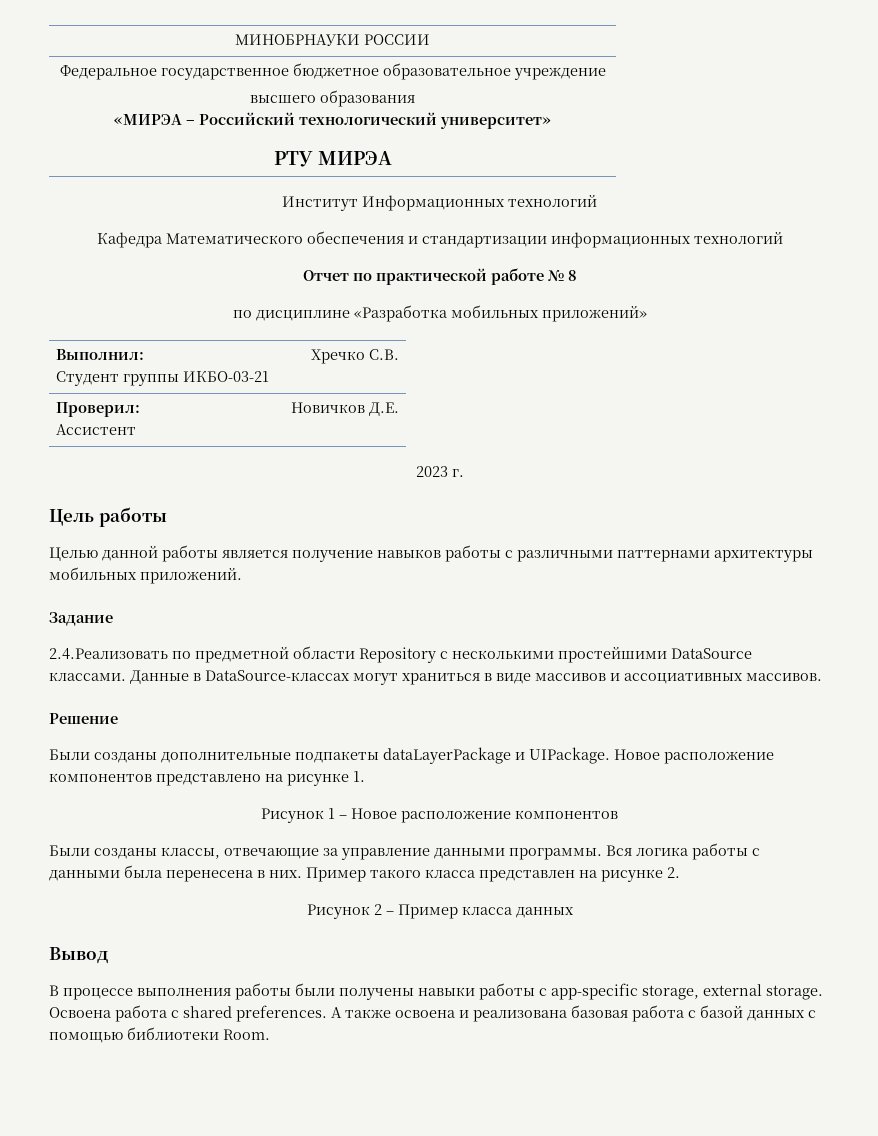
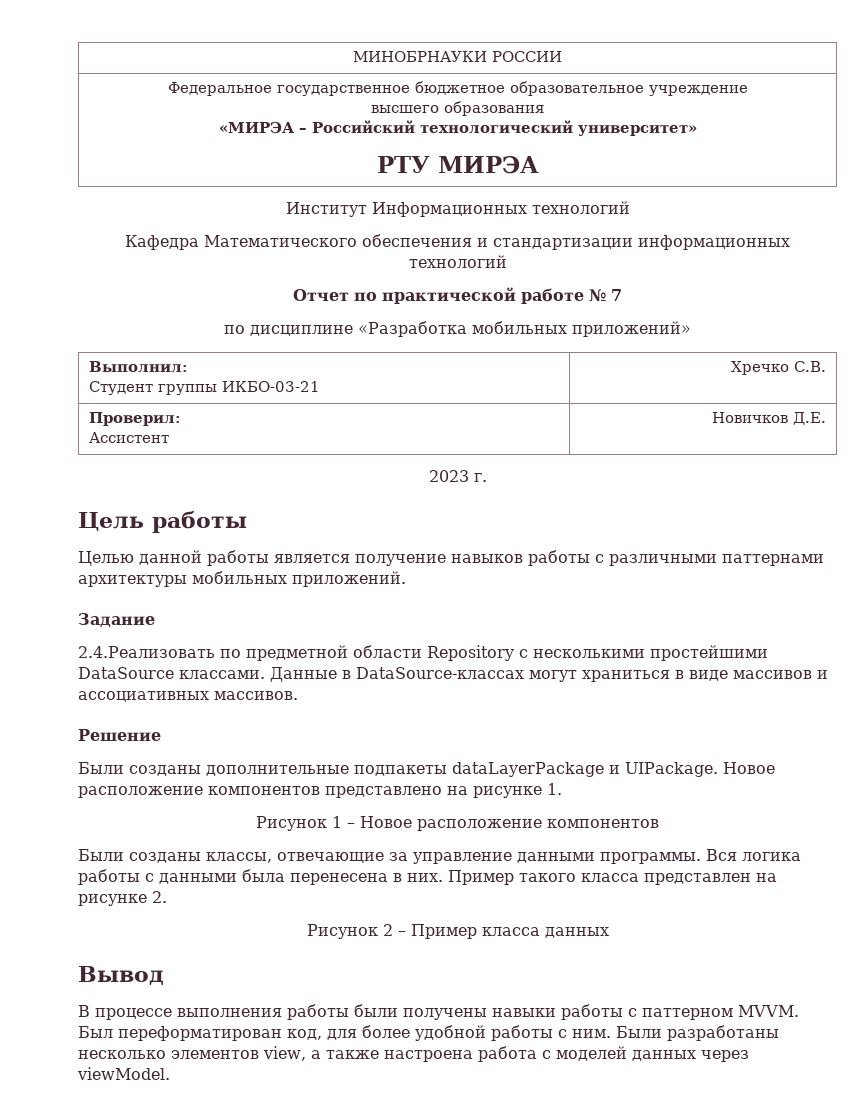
[567,270,577,281] 8 -> [611,289,622,301] 7
[551,983,823,1000] [49,1005,816,1022] [49,1027,270,1043] app-specific storage, external storage. Освоена работа с shared preferences. А также освоена и реализована базовая работа с базой данных с помощью библиотеки Room. -> [642,1005,799,1020] [78,1025,779,1041] [78,1046,749,1062] [77,1067,170,1080] паттерном MVVM. Был переформатирован код, для более удобной работы с ним. Были разработаны несколько элементов view, а также настроена работа с моделей данных через viewModel.

